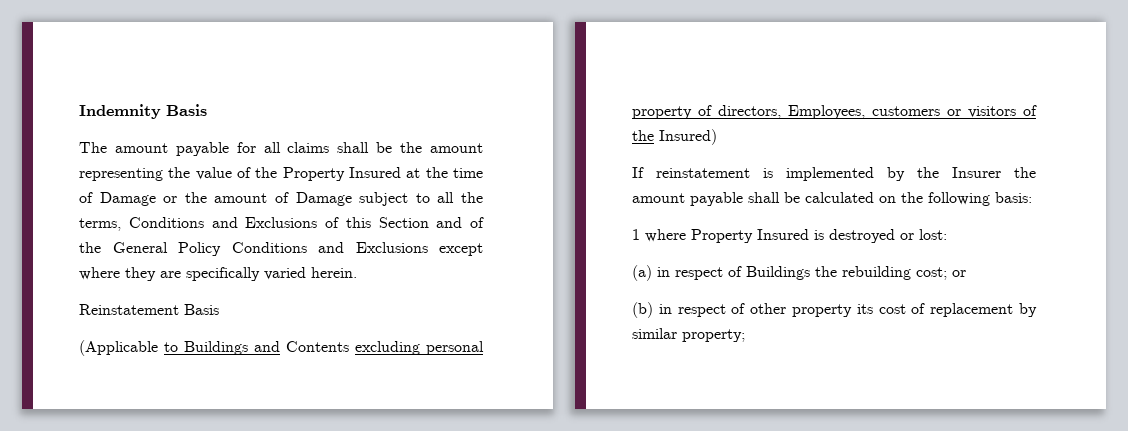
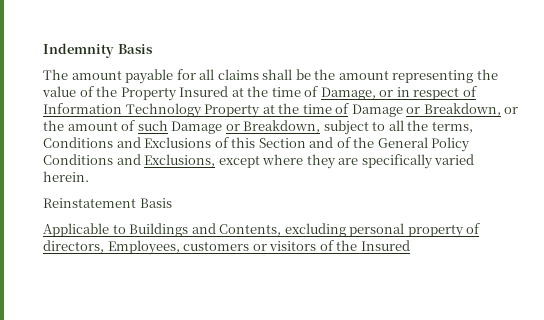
[99,192,352,206] Damage or the amount of Damage -> [320,86,477,100] [43,103,519,118] [43,120,321,134] Damage, or in respect of Information Technology Property at the time of Damage or Breakdown, or the amount of such Damage or Breakdown,
[355,242,428,253] Exclusions -> [144,154,216,167] Exclusions,
[79,340,158,356] (Applicable -> [43,223,109,237] Applicable
[286,341,349,352] Contents -> [219,224,282,236] Contents,
[659,129,717,145] [632,167,1036,181] [632,192,1032,206] [632,229,947,243] [632,265,966,281] [632,302,1037,318] [632,328,745,342] Insured) // If reinstatement is implemented by the Insurer the amount payable shall be calculated on the following basis: // 1 where Property Insured is destroyed or lost: // (a) in respect of Buildings the rebuilding cost; or // (b) in respect of other property its cost of replacement by similar property; -> [360,240,410,251] Insured

